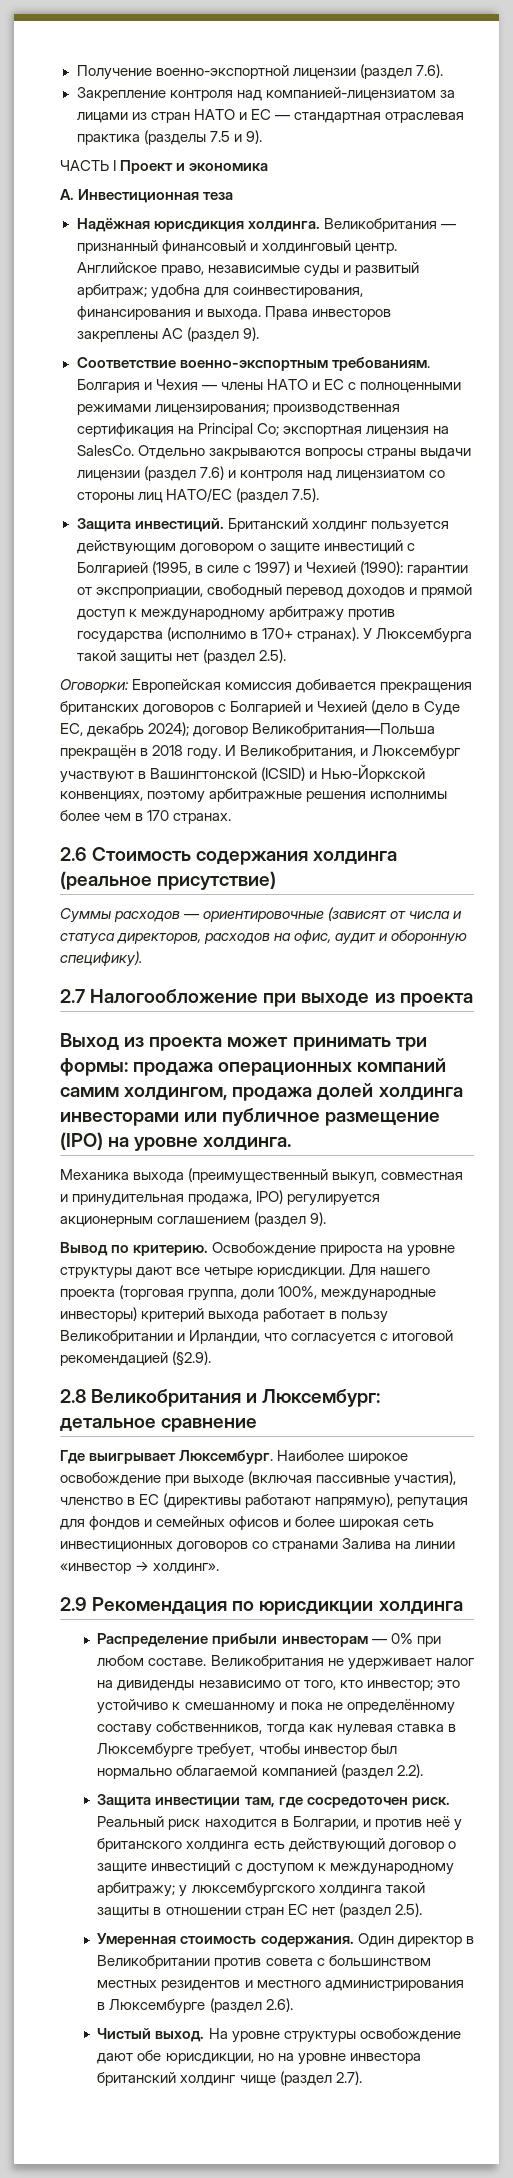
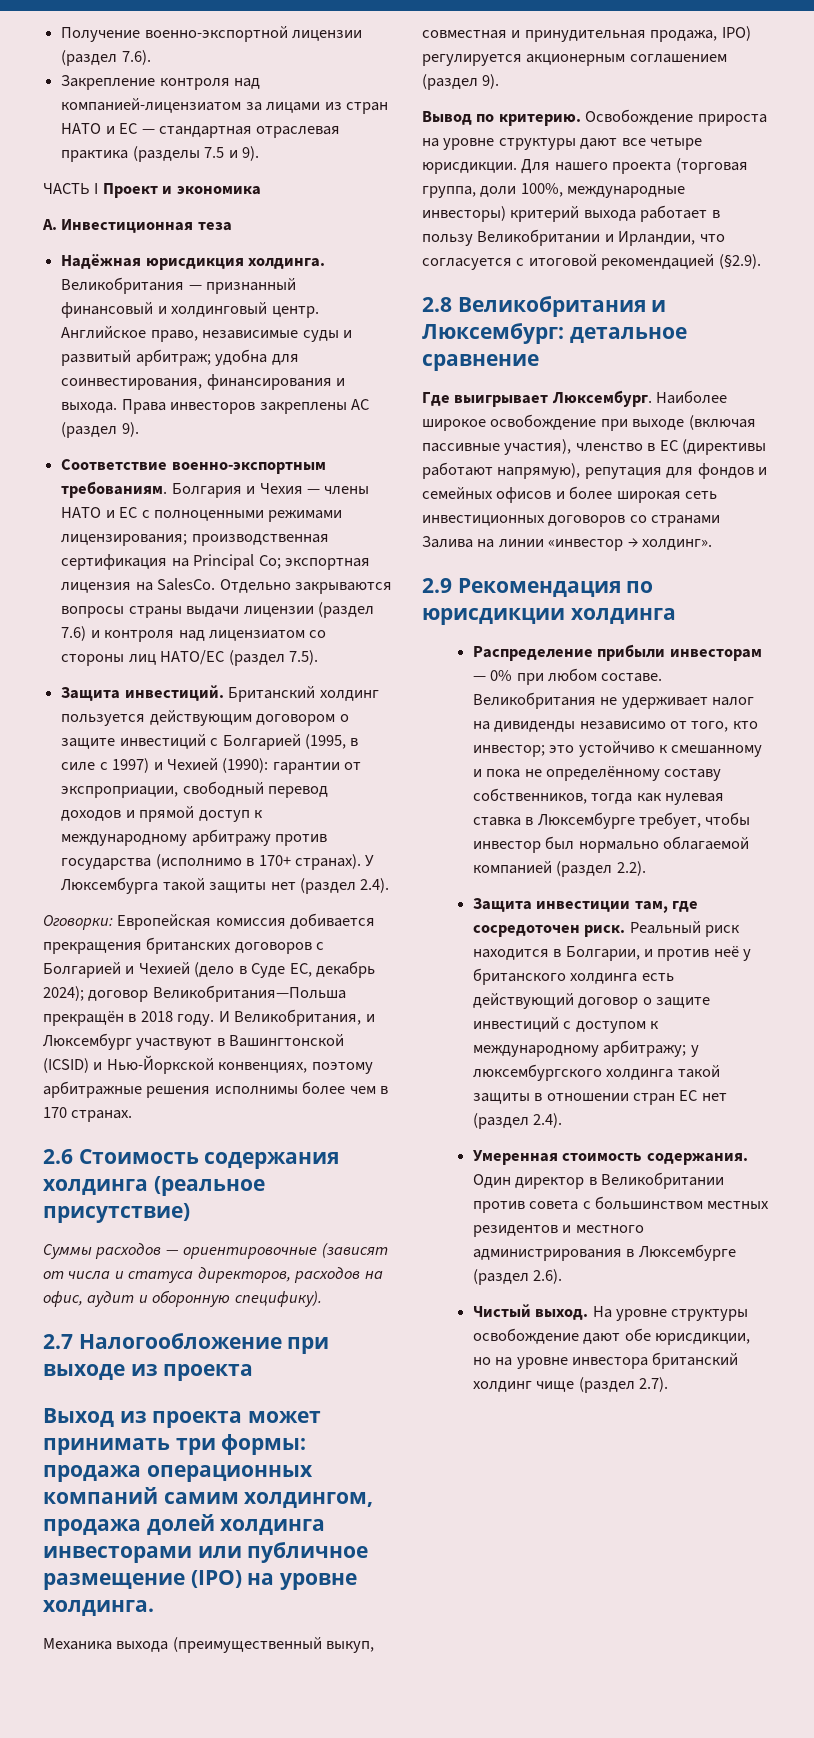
[258,649,286,663] 2.5). -> [360,878,390,893] 2.4).
[394,1903,422,1917] 2.5). -> [533,1113,563,1128] 2.4).

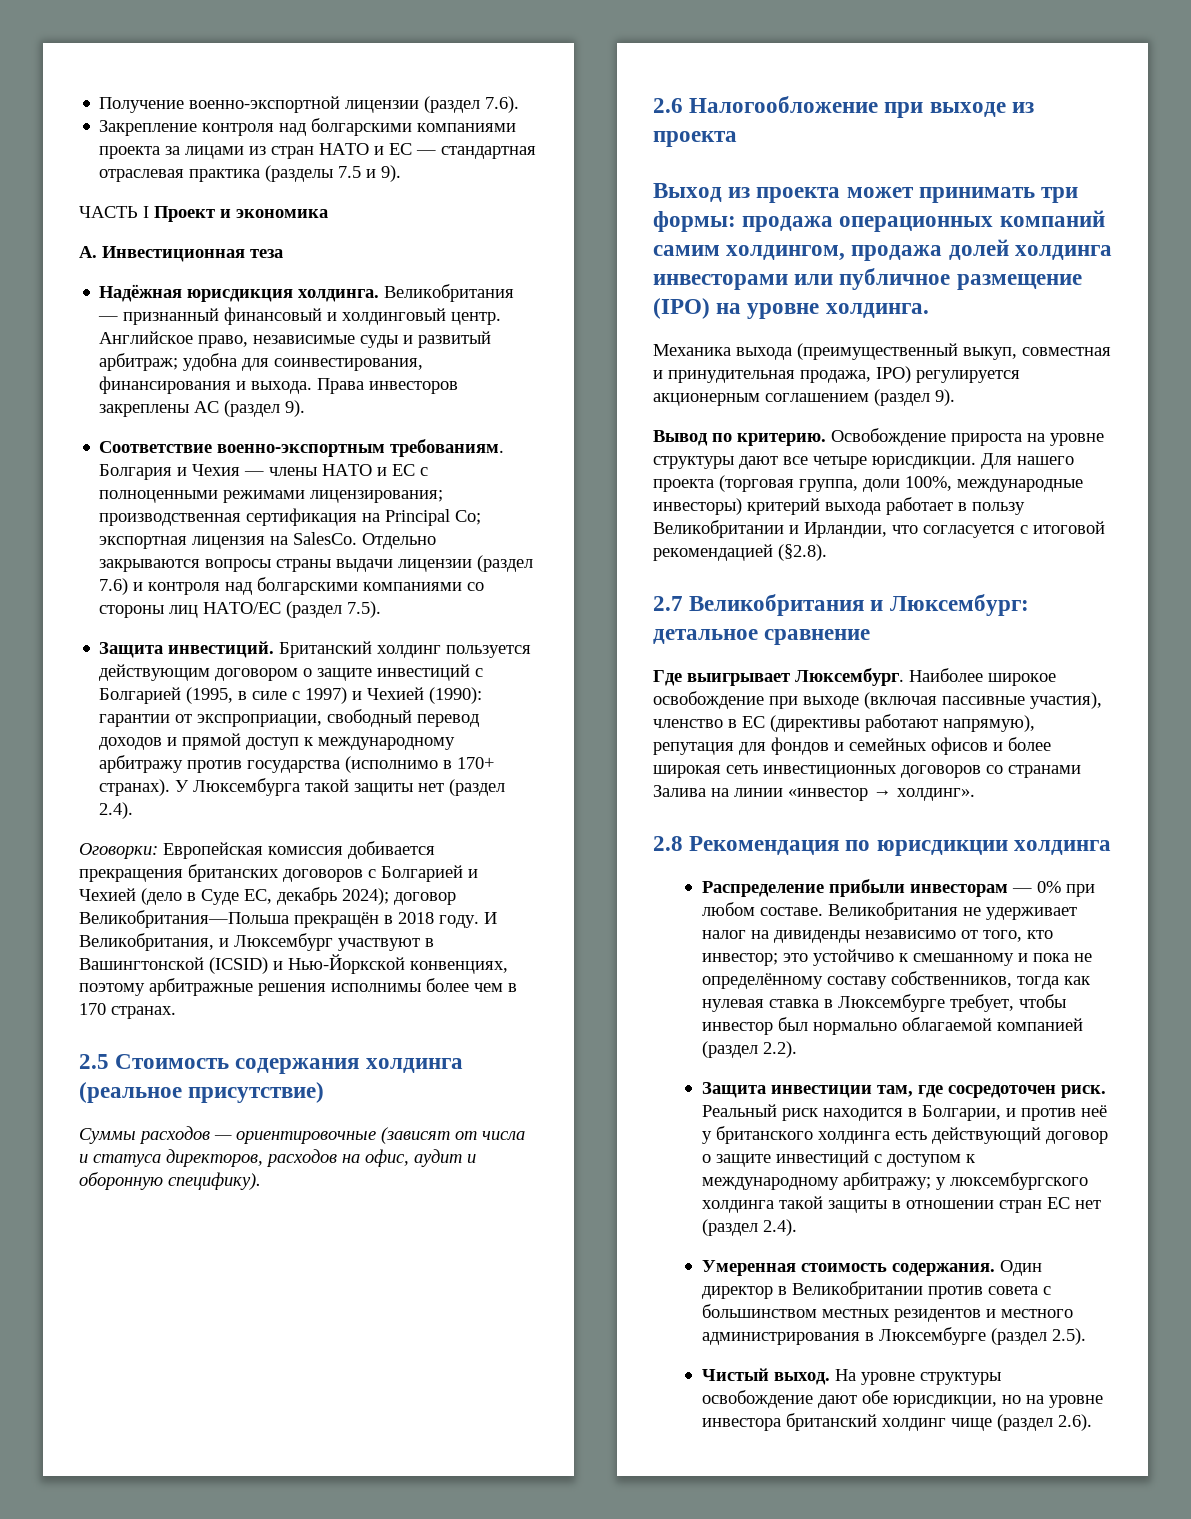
[61,98,242,113] компанией-лицензиатом -> [311,118,517,136] [99,146,161,159] болгарскими компаниями проекта
[208,630,305,641] лицензиатом -> [257,577,463,595] болгарскими компаниями
[43,1149,73,1164] 2.6 -> [79,1054,109,1069] 2.5
[43,1334,73,1349] 2.7 -> [653,98,683,113] 2.6
[718,254,761,269] [422,297,452,312] (§2.9). // 2.8 -> [778,544,827,561] [653,596,683,611] (§2.8). // 2.7
[422,578,452,593] 2.9 -> [653,836,683,851] 2.8
[533,1269,563,1284] 2.6). -> [1051,1328,1086,1345] 2.5).
[638,1377,668,1392] 2.7). -> [1057,1414,1092,1431] 2.6).

